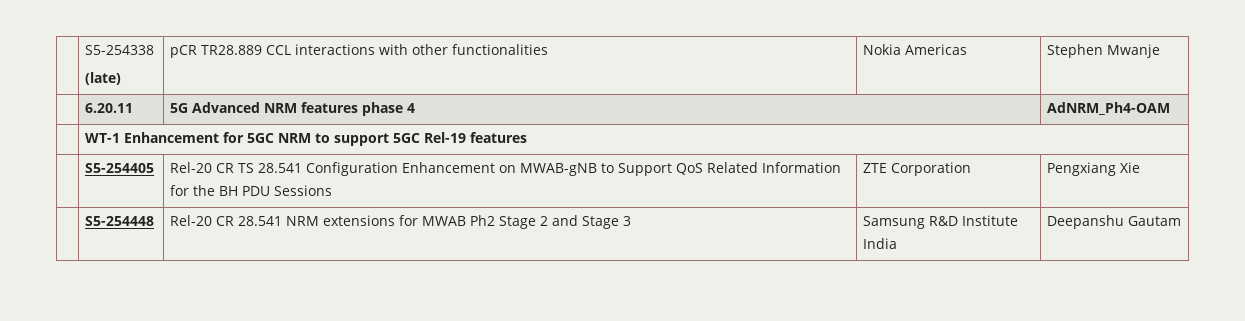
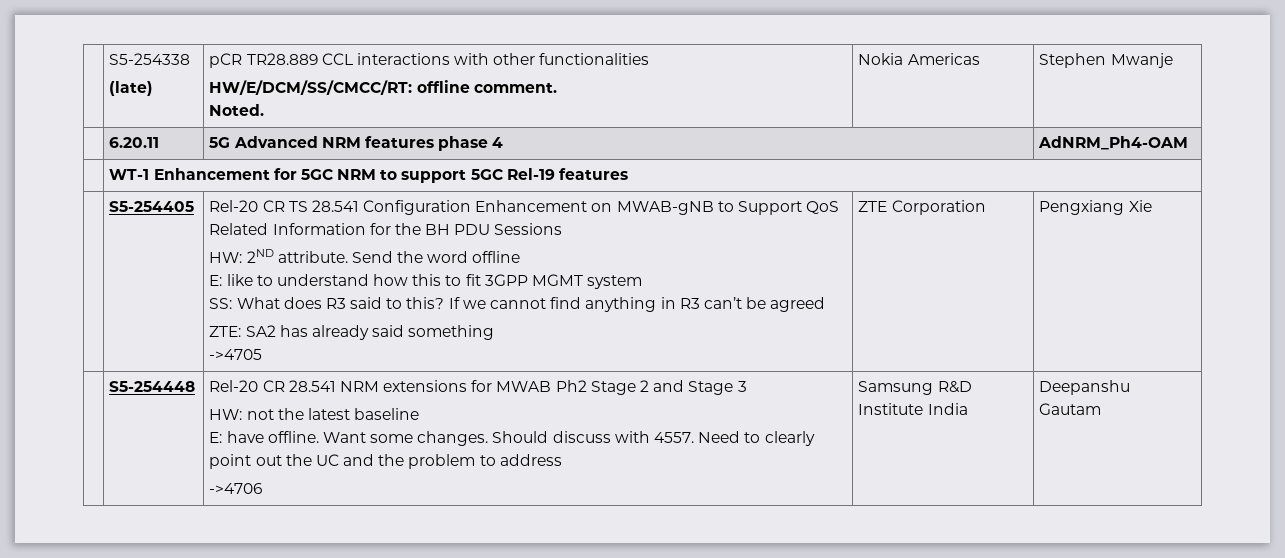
(549, 49) none -> [209,80,557,95] [209,104,265,116] // HW/E/DCM/SS/CMCC/RT: offline comment. // Noted.
(333, 190) none -> [209,249,521,263] [209,274,643,289] [209,297,826,312] [209,325,495,340] [209,349,263,360] // HW: 2ND attribute. Send the word offline // E: like to understand how this to fit 3GPP MGMT system // SS: What does R3 said to this? If we cannot find anything in R3 can’t be agreed // ZTE: SA2 has already said something // ->4705
(632, 221) none -> [209,408,420,420] [209,431,815,446] [209,454,562,469] [209,483,263,494] // HW: not the latest baseline // E: have offline. Want some changes. Should discuss with 4557. Need to clearly point out the UC and the problem to address // ->4706

